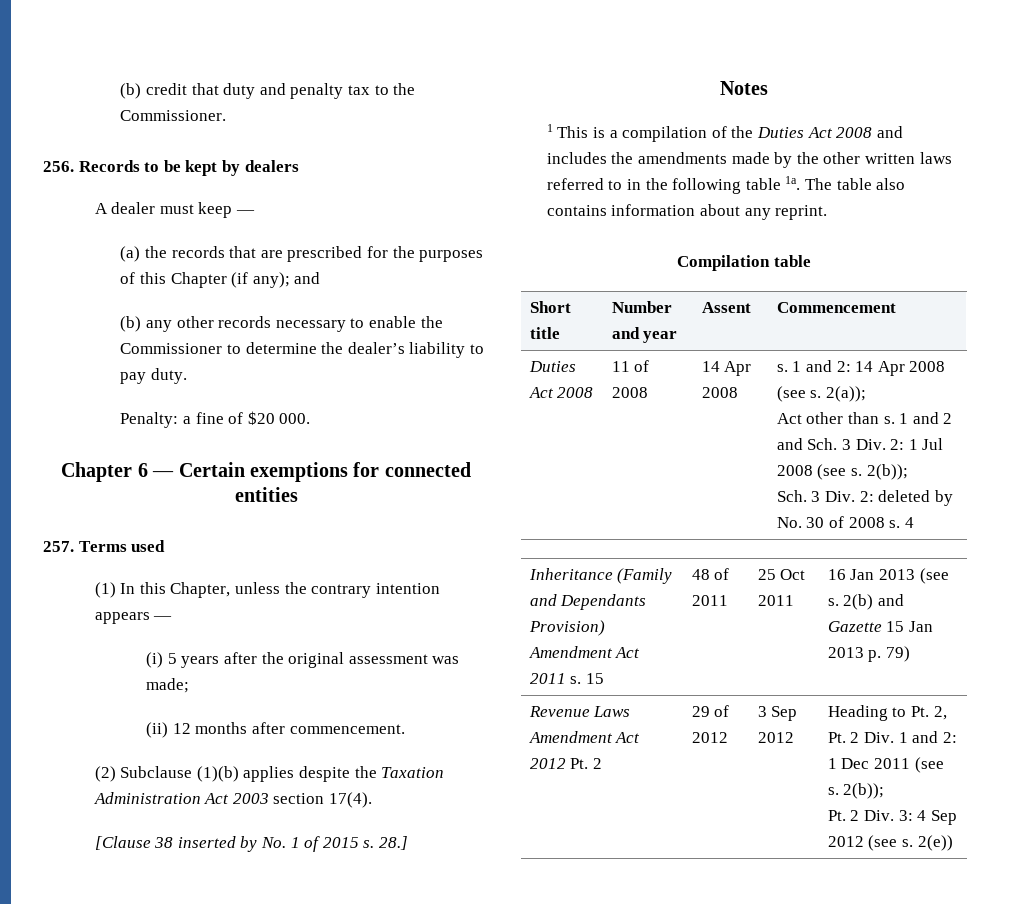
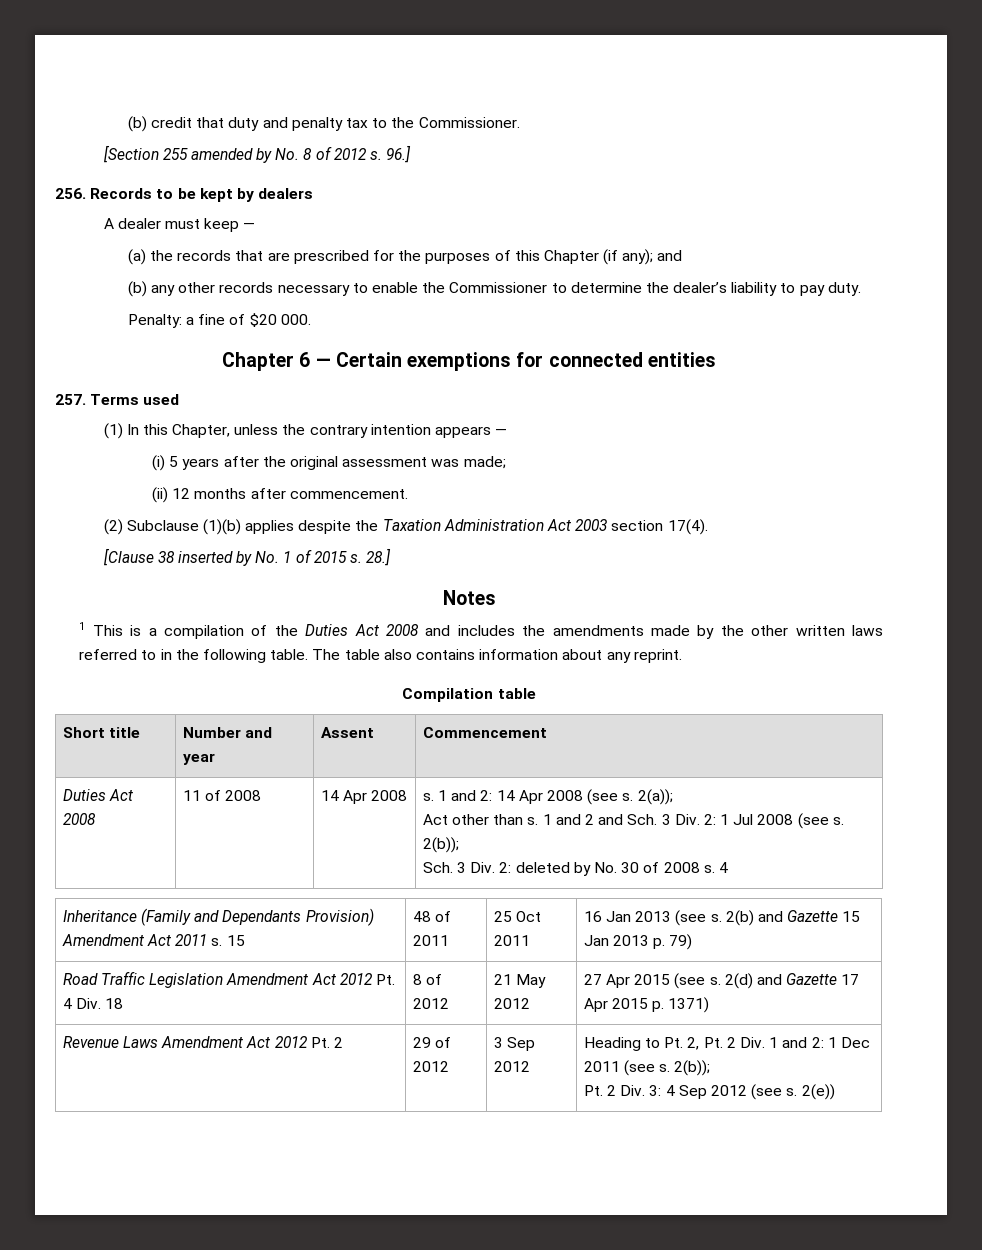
(227, 115) none -> [103,145,412,163] // [Section 255 amended by No. 8 of 2012 s. 96.]
[745,176,801,190] table 1a. -> [270,649,309,660] table.
(910, 654) none -> [62,971,395,988] [62,998,124,1009] [412,974,443,985] [412,998,449,1009] [493,974,547,988] [493,998,530,1009] [583,973,860,989] [583,997,710,1013] // Road Traffic Legislation Amendment Act 2012 Pt. 4 Div. 18 | 8 of 2012 | 21 May 2012 | 27 Apr 2015 (see s. 2(d) and Gazette 17 Apr 2015 p. 1371)

